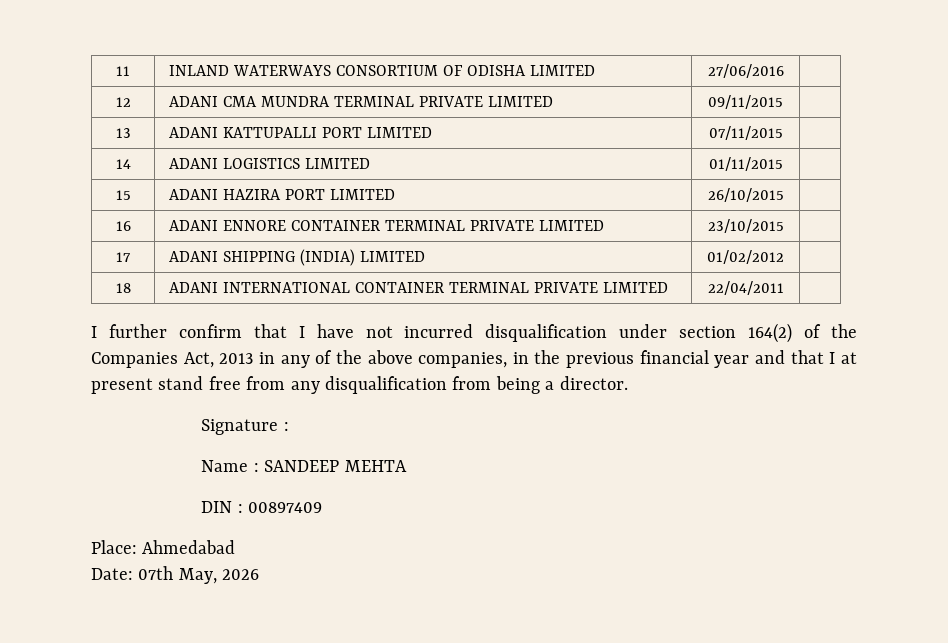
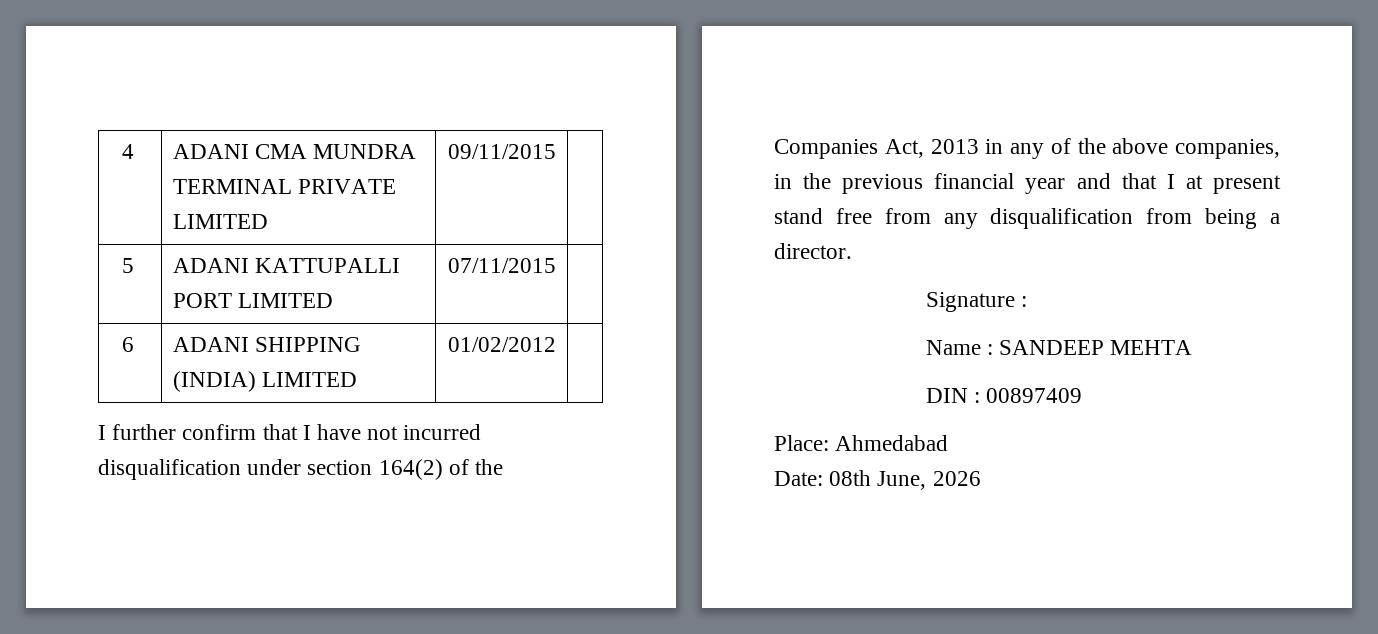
[116,66,131,76] [169,65,595,76] [707,64,784,78] [116,97,132,107] 11 | INLAND WATERWAYS CONSORTIUM OF ODISHA LIMITED | 27/06/2016 | // 12 -> [121,144,134,159] 4
[116,128,132,138] 13 -> [121,258,134,273] 5
[116,159,132,169] [169,158,370,169] [708,157,783,171] [116,190,132,200] [169,189,395,200] [707,188,784,202] [116,221,132,231] [169,220,604,231] [707,219,784,233] [116,252,132,262] 14 | ADANI LOGISTICS LIMITED | 01/11/2015 | // 15 | ADANI HAZIRA PORT LIMITED | 26/10/2015 | // 16 | ADANI ENNORE CONTAINER TERMINAL PRIVATE LIMITED | 23/10/2015 | // 17 -> [121,337,134,352] 6
[116,283,132,293] [169,282,668,293] [707,281,784,295] // 18 | ADANI INTERNATIONAL CONTAINER TERMINAL PRIVATE LIMITED | 22/04/2011 | -> (556, 344) none
[138,566,217,584] 07th May, -> [829,470,927,490] 08th June,

